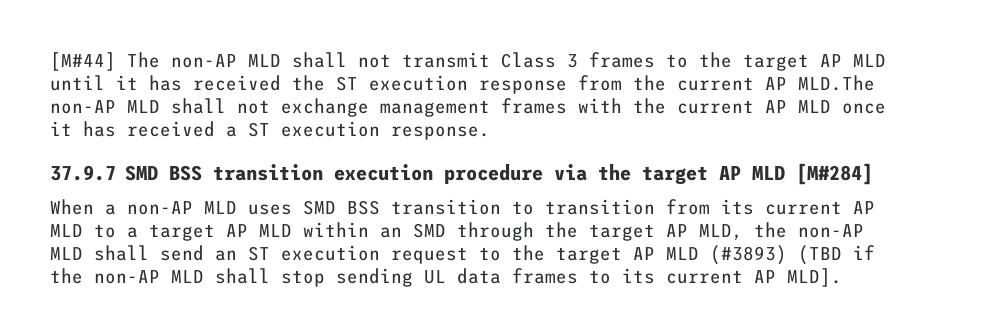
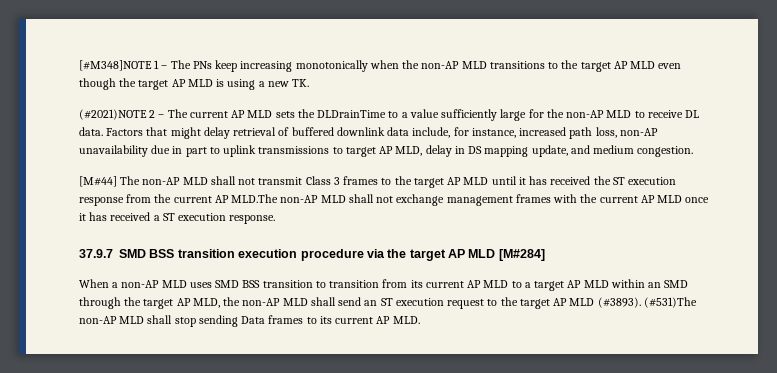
(50, 61) none -> [79,60,682,72] [79,78,310,90] [79,109,700,121] [79,127,658,139] [79,145,694,157] [#M348]NOTE 1 – The PNs keep increasing monotonically when the non-AP MLD transitions to the target AP MLD even though the target AP MLD is using a new TK. // (#2021)NOTE 2 – The current AP MLD sets the DLDrainTime to a value sufficiently large for the non-AP MLD to receive DL data. Factors that might delay retrieval of buffered downlink data include, for instance, increased path loss, non-AP unavailability due in part to uplink transmissions to target AP MLD, delay in DS mapping update, and medium congestion. //
[710,245,875,265] [50,268,83,284] (#3893) (TBD if the -> [597,297,697,308] (#3893). (#531)The
[424,268,501,284] UL data -> [241,316,266,324] Data
[787,268,842,287] MLD]. -> [392,316,420,324] MLD.

